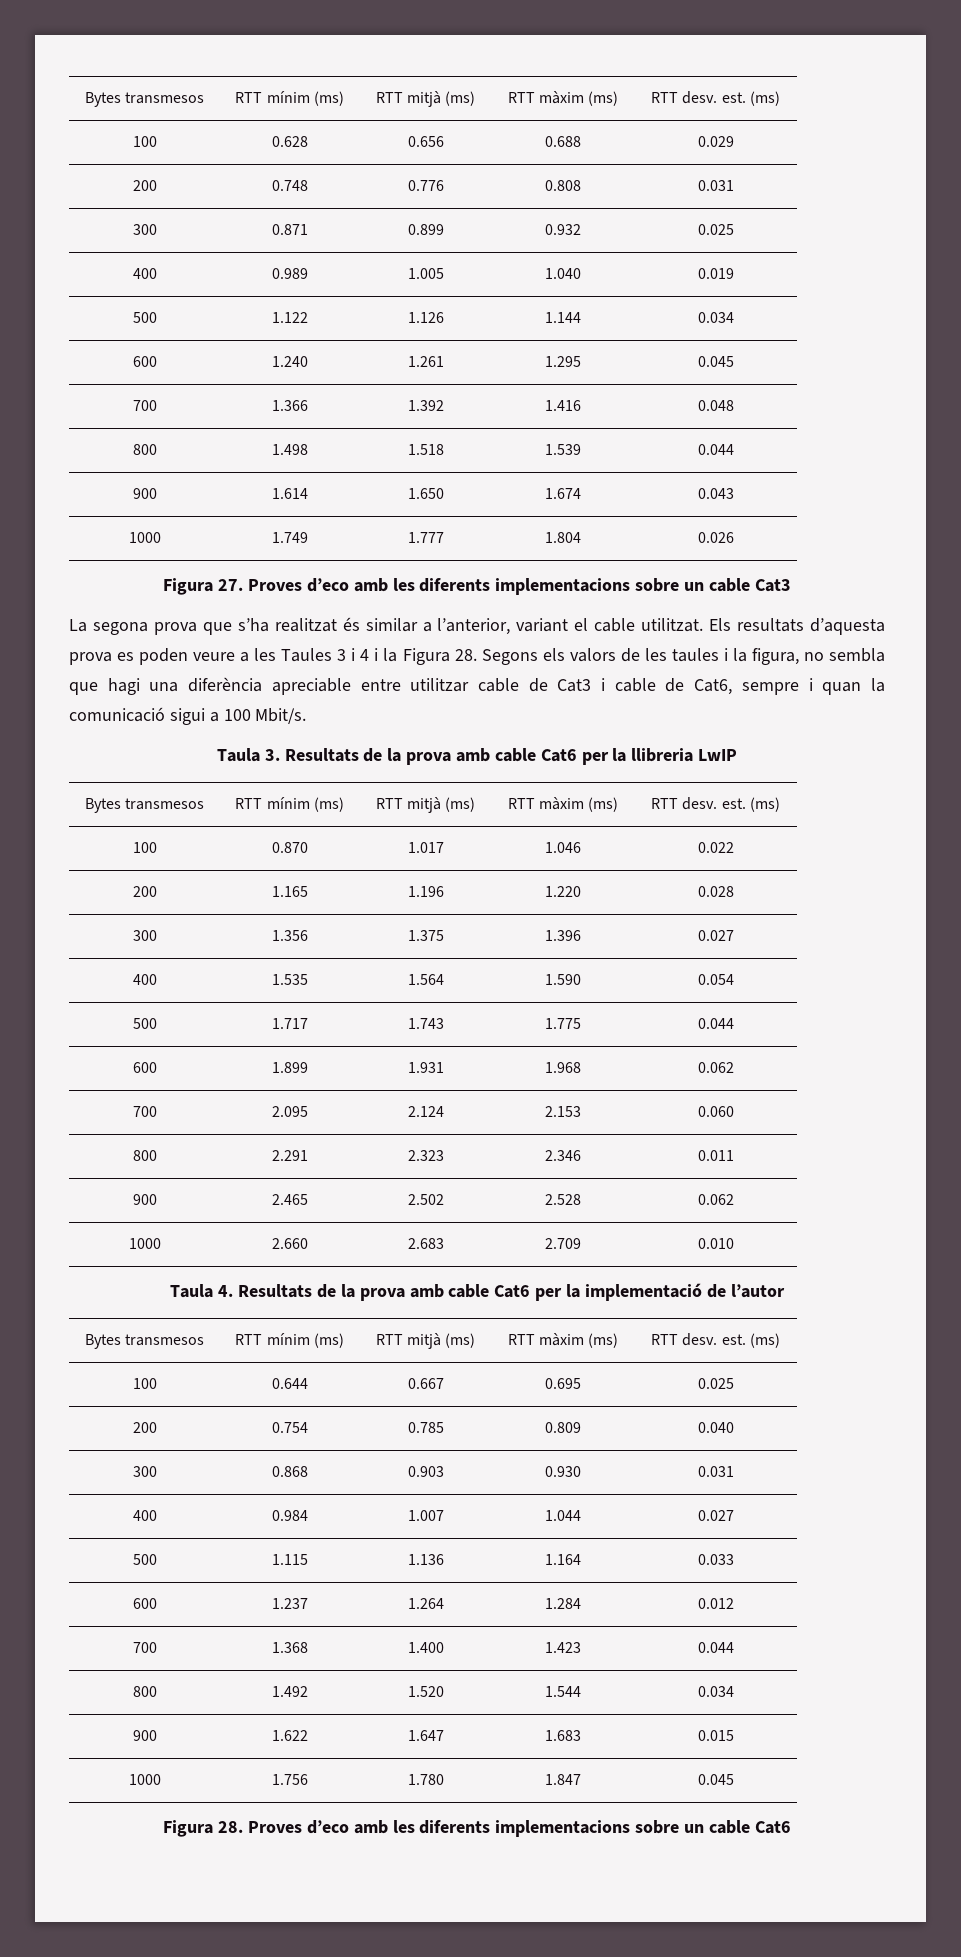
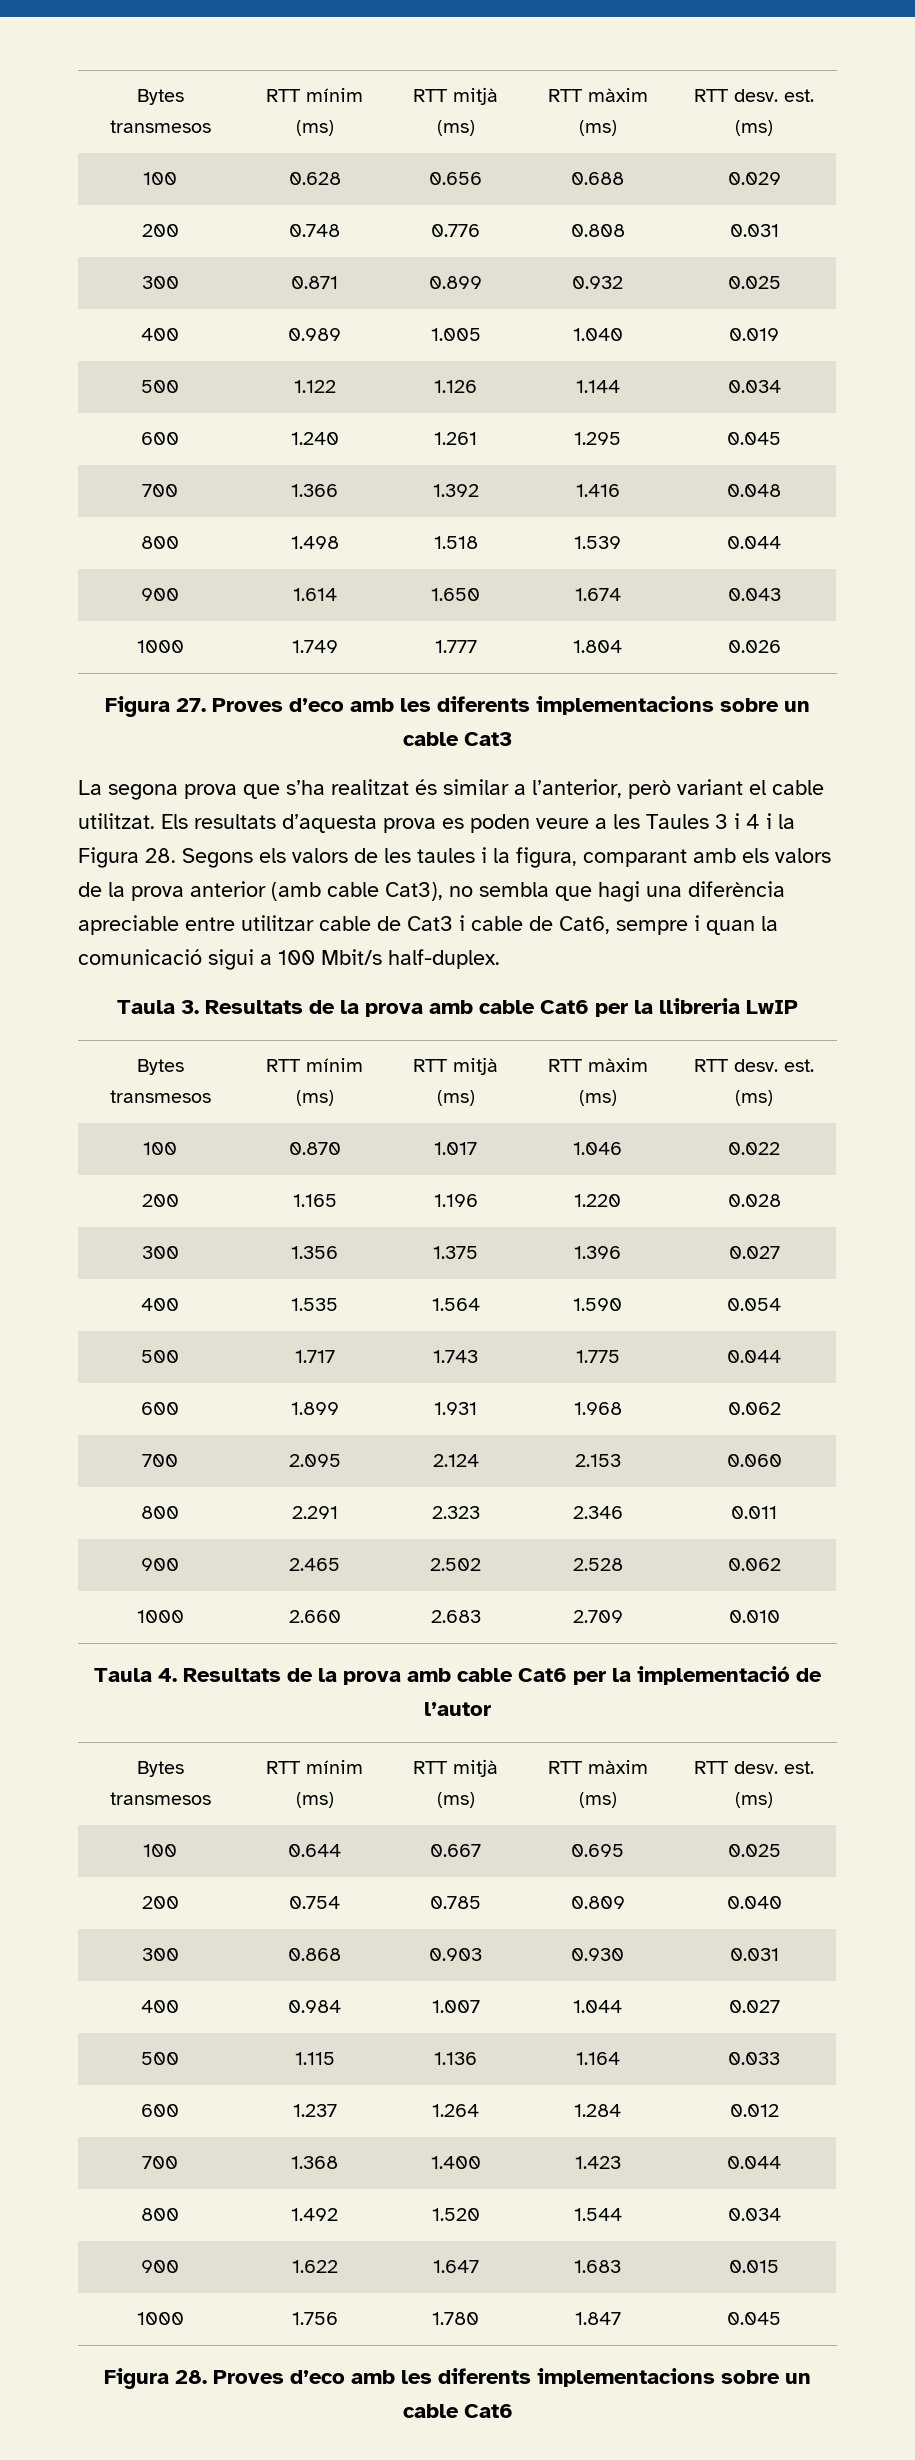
(511, 626) none -> [628,780,671,799] però
(799, 656) none -> [583,848,831,867] [78,881,443,901] comparant amb els valors de la prova anterior (amb cable Cat3),
[255,708,307,724] Mbit/s. -> [321,949,500,969] Mbit/s half-duplex.

